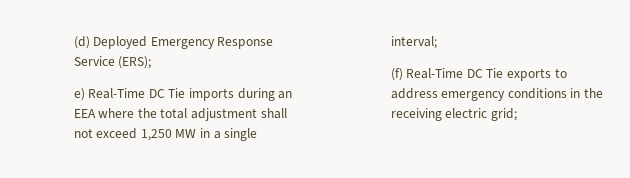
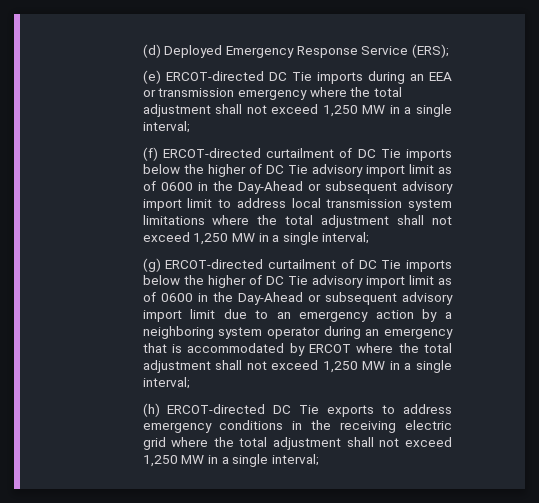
[73,88,146,101] e) Real-Time -> [142,70,264,84] (e) ERCOT-directed
(96, 113) none -> [142,88,307,100] or transmission emergency
[406,68,464,79] Real-Time -> [162,148,452,161] [142,164,453,177] [142,181,454,194] [142,198,452,211] [142,215,452,228] [142,232,370,245] [142,258,452,272] [142,275,453,288] [142,292,454,305] [142,309,452,322] [142,326,453,339] [142,343,452,356] [142,360,452,373] [142,377,190,389] [142,403,266,417] ERCOT-directed curtailment of DC Tie imports below the higher of DC Tie advisory import limit as of 0600 in the Day-Ahead or subsequent advisory import limit to address local transmission system limitations where the total adjustment shall not exceed 1,250 MW in a single interval; // (g) ERCOT-directed curtailment of DC Tie imports below the higher of DC Tie advisory import limit as of 0600 in the Day-Ahead or subsequent advisory import limit due to an emergency action by a neighboring system operator during an emergency that is accommodated by ERCOT where the total adjustment shall not exceed 1,250 MW in a single interval; // (h) ERCOT-directed
[490,108,517,121] grid; -> [142,437,452,450] [142,454,319,467] grid where the total adjustment shall not exceed 1,250 MW in a single interval;

